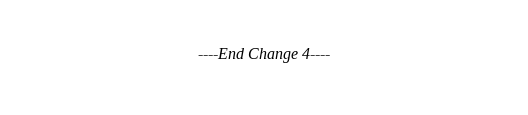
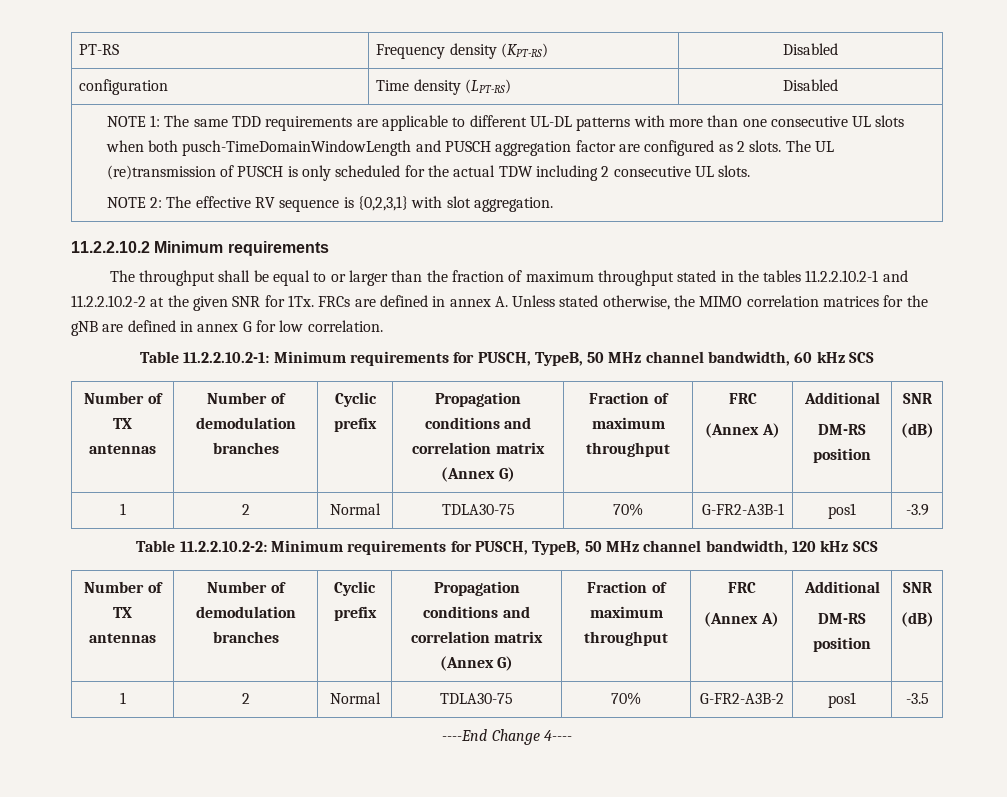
(197, 53) none -> [79,44,120,55] [376,43,549,59] [782,43,838,55] [79,79,169,95] [376,79,512,95] [782,79,838,91] [106,115,905,131] [105,140,834,156] [106,165,751,181] [106,196,553,212] [71,241,329,256] [109,270,908,286] [71,295,928,311] [71,320,383,336] [139,351,875,366] [84,392,163,404] [113,418,132,429] [89,444,156,454] [207,392,286,404] [195,417,296,429] [212,442,279,454] [334,392,377,407] [334,417,377,432] [435,392,521,407] [424,417,532,429] [412,442,545,454] [441,467,515,482] [589,392,669,404] [591,417,665,429] [586,442,670,457] [728,393,757,404] [705,423,780,438] [803,392,880,404] [818,424,866,435] [813,448,871,463] [902,393,933,404] [900,423,934,438] [119,503,126,515] [241,504,250,515] [330,503,381,515] [441,504,515,515] [613,503,643,516] [701,503,784,515] [828,503,856,519] [905,504,929,516] [136,540,878,555] [84,581,163,593] [113,607,132,618] [89,633,156,643] [207,581,286,593] [195,606,296,618] [212,631,279,643] [334,581,376,596] [333,606,377,621] [433,581,520,596] [423,606,530,618] [410,631,544,643] [439,656,514,671] [587,581,667,593] [589,606,663,618] [584,631,668,646] [727,582,756,593] [704,612,779,627] [803,581,880,593] [818,613,866,624] [813,637,871,652] [902,582,933,593] [900,612,934,627] [119,692,126,704] [241,693,250,704] [329,692,381,704] [440,693,513,704] [611,692,641,705] [699,693,784,704] [828,692,856,708] [905,693,929,704] PT-RS | Frequency density (KPT-RS) | Disabled // configuration | Time density (LPT-RS) | Disabled // NOTE 1: The same TDD requirements are applicable to different UL-DL patterns with more than one consecutive UL slots when both pusch-TimeDomainWindowLength and PUSCH aggregation factor are configured as 2 slots. The UL (re)transmission of PUSCH is only scheduled for the actual TDW including 2 consecutive UL slots. // NOTE 2: The effective RV sequence is {0,2,3,1} with slot aggregation. // 11.2.2.10.2 Minimum requirements // The throughput shall be equal to or larger than the fraction of maximum throughput stated in the tables 11.2.2.10.2-1 and 11.2.2.10.2-2 at the given SNR for 1Tx. FRCs are defined in annex A. Unless stated otherwise, the MIMO correlation matrices for the gNB are defined in annex G for low correlation. // Table 11.2.2.10.2-1: Minimum requirements for PUSCH, TypeB, 50 MHz channel bandwidth, 60 kHz SCS // Number of TX antennas | Number of demodulation branches | Cyclic prefix | Propagation conditions and correlation matrix (Annex G) | Fraction of maximum throughput | FRC // (Annex A) | Additional // DM-RS position | SNR // (dB) // 1 | 2 | Normal | TDLA30-75 | 70% | G-FR2-A3B-1 | pos1 | -3.9 // Table 11.2.2.10.2-2: Minimum requirements for PUSCH, TypeB, 50 MHz channel bandwidth, 120 kHz SCS // Number of TX antennas | Number of demodulation branches | Cyclic prefix | Propagation conditions and correlation matrix (Annex G) | Fraction of maximum throughput | FRC // (Annex A) | Additional // DM-RS position | SNR // (dB) // 1 | 2 | Normal | TDLA30-75 | 70% | G-FR2-A3B-2 | pos1 | -3.5 //

